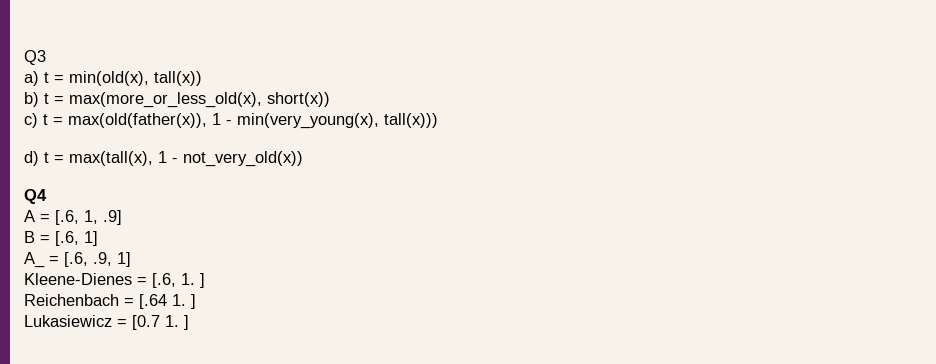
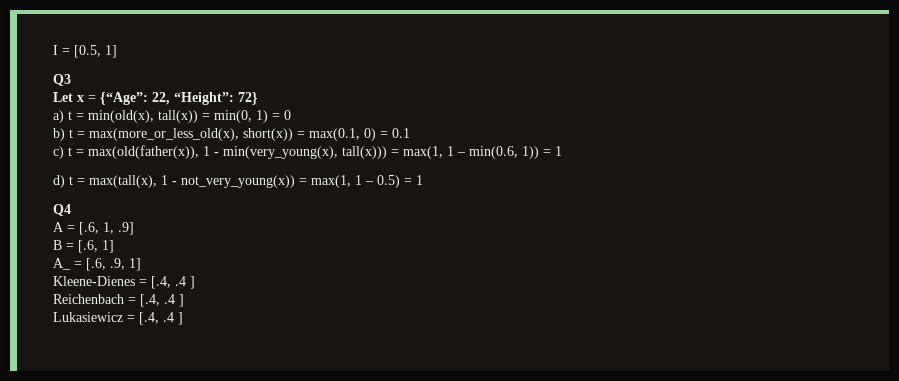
[24,50,46,65] Q3 -> [53,45,117,58] [53,74,71,86] [53,92,258,105] I = [0.5, 1] // Q3 // Let x = {“Age”: 22, “Height”: 72}
(202, 78) none -> [202,110,291,123] = min(0, 1) = 0
(330, 99) none -> [297,128,410,141] = max(0.1, 0) = 0.1
(438, 120) none -> [391,146,562,159] = max(1, 1 – min(0.6, 1)) = 1
[183,151,303,167] not_very_old(x)) -> [181,175,423,188] not_very_young(x)) = max(1, 1 – 0.5) = 1
[152,273,195,288] [.6, 1. -> [151,276,186,289] [.4, .4
[139,294,186,309] [.64 1. -> [140,294,175,307] [.4, .4
[132,315,179,330] [0.7 1. -> [139,312,174,325] [.4, .4

